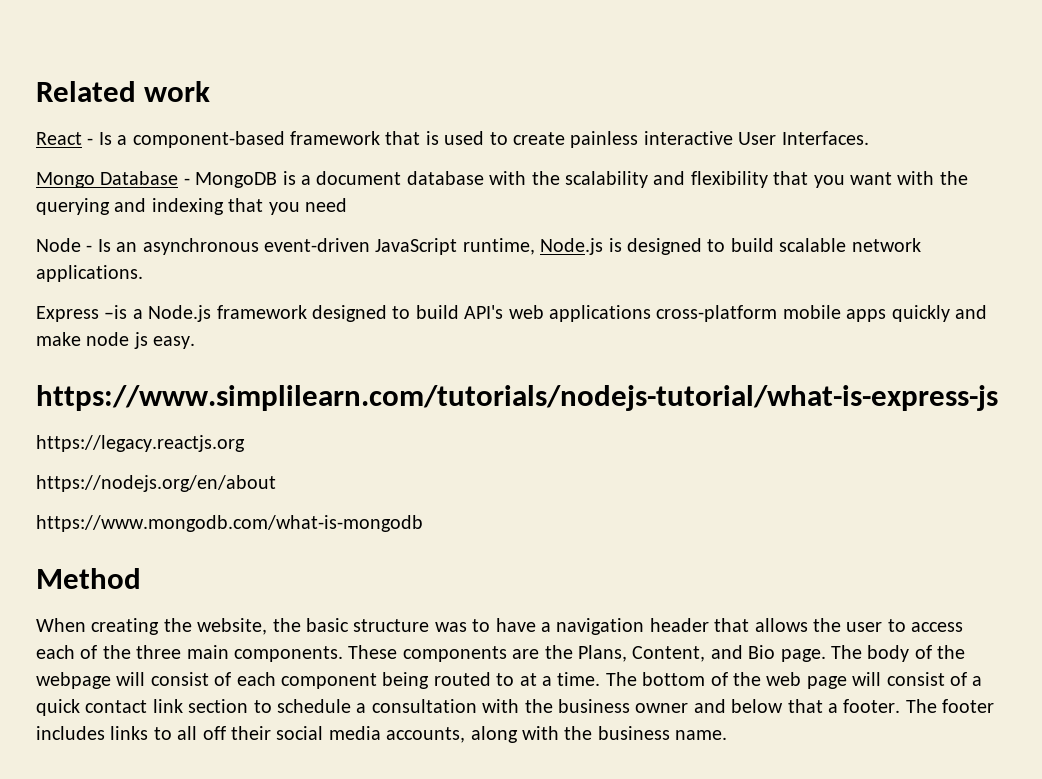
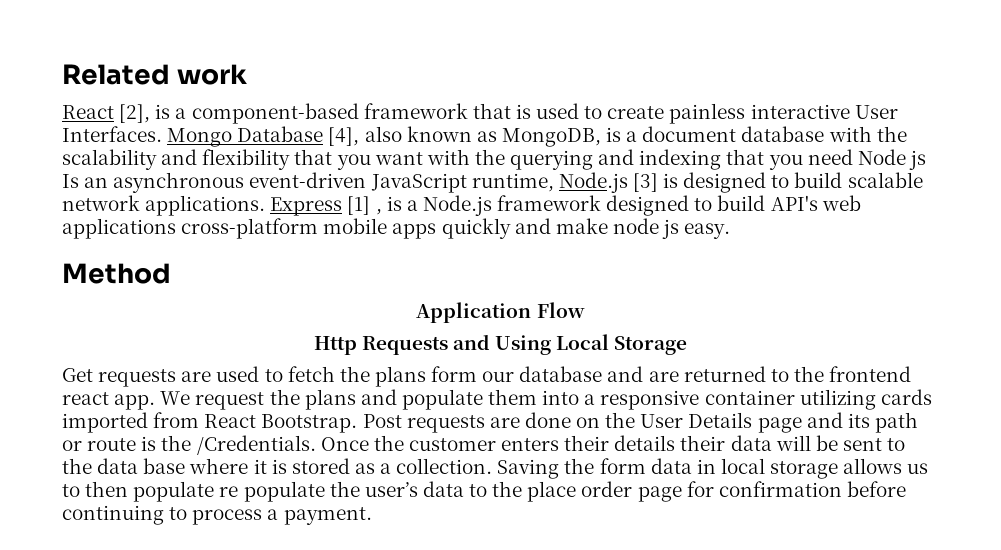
[87,132,112,145] - Is -> [119,104,171,123] [2], is
(869, 138) // -> (162, 134) none
[183,172,278,188] - MongoDB -> [328,126,601,147] [4], also known as MongoDB,
[36,238,93,252] // Node - -> [857,149,926,170] Node js
(604, 246) none -> [632,173,658,192] [3]
[36,305,128,322] // Express –is -> [270,196,402,216] Express [1] , is
[36,385,998,411] [36,435,245,452] [36,475,276,492] [36,515,423,532] [36,568,141,589] [36,618,964,635] [36,645,966,662] [36,672,983,689] [36,699,995,716] [36,726,728,743] https://www.simplilearn.com/tutorials/nodejs-tutorial/what-is-express-js // https://legacy.reactjs.org // https://nodejs.org/en/about // https://www.mongodb.com/what-is-mongodb // Method // When creating the website, the basic structure was to have a navigation header that allows the user to access each of the three main components. These components are the Plans, Content, and Bio page. The body of the webpage will consist of each component being routed to at a time. The bottom of the web page will consist of a quick contact link section to schedule a consultation with the business owner and below that a footer. The footer includes links to all off their social media accounts, along with the business name. -> [62,263,171,284] [416,302,585,323] [313,334,688,355] [62,366,912,387] [62,389,932,410] [62,412,918,433] [62,435,906,455] [62,458,929,479] [62,481,906,502] [62,505,372,525] Method // Application Flow // Http Requests and Using Local Storage // Get requests are used to fetch the plans form our database and are returned to the frontend react app. We request the plans and populate them into a responsive container utilizing cards imported from React Bootstrap. Post requests are done on the User Details page and its path or route is the /Credentials. Once the customer enters their details their data will be sent to the data base where it is stored as a collection. Saving the form data in local storage allows us to then populate re populate the user’s data to the place order page for confirmation before continuing to process a payment.

